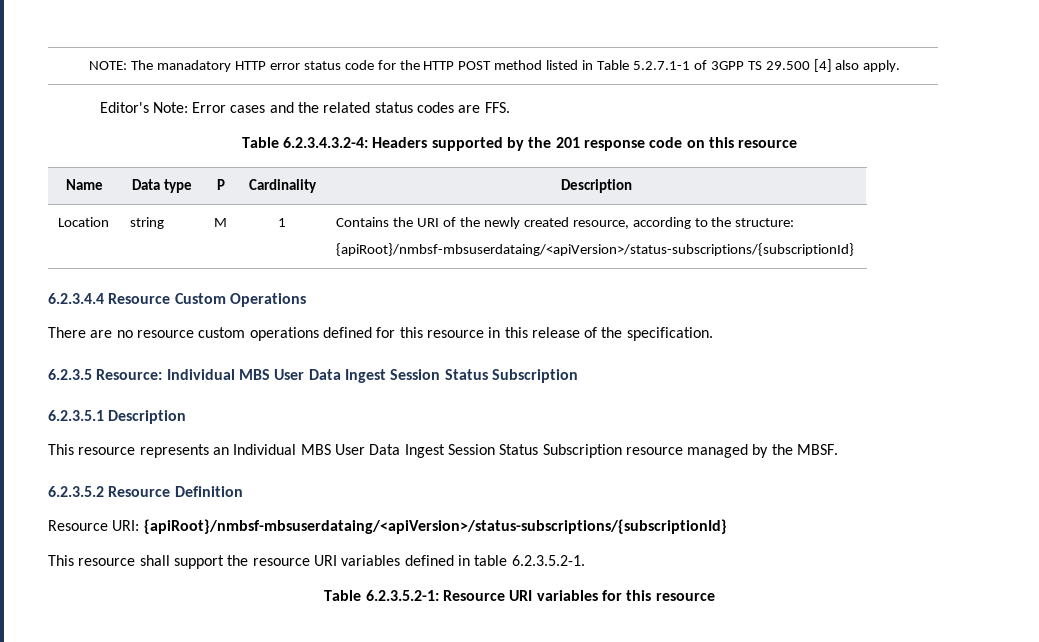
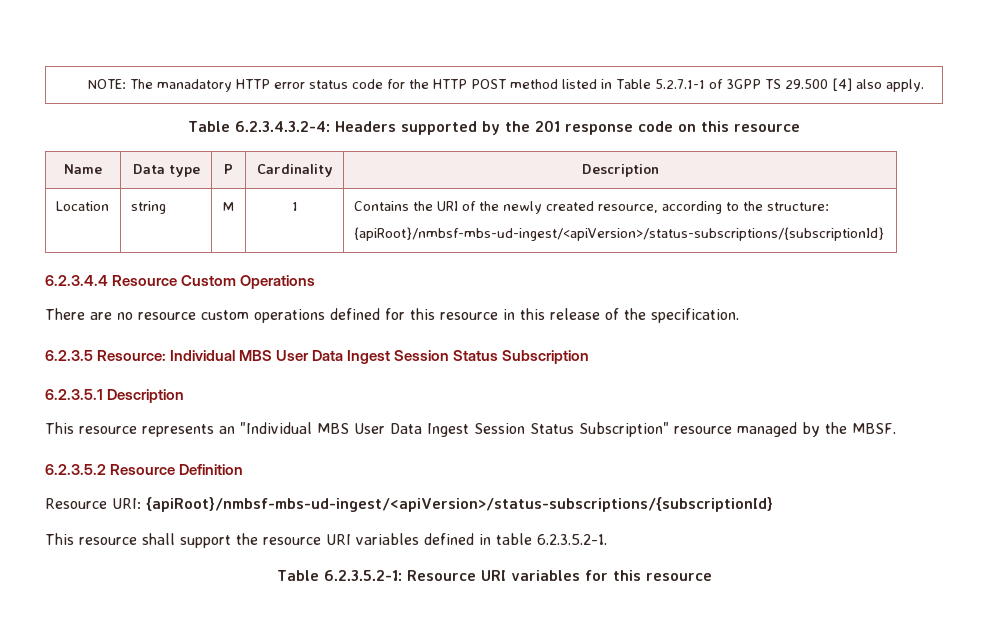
[99,102,510,113] // Editor's Note: Error cases and the related status codes are FFS. -> (925, 85) none
[336,243,855,256] {apiRoot}/nmbsf-mbsuserdataing/<apiVersion>/status-subscriptions/{subscriptionId} -> [353,227,884,241] {apiRoot}/nmbsf-mbs-ud-ingest/<apiVersion>/status-subscriptions/{subscriptionId}
[233,444,622,458] Individual MBS User Data Ingest Session Status Subscription -> [240,422,669,437] "Individual MBS User Data Ingest Session Status Subscription"
[143,519,727,534] {apiRoot}/nmbsf-mbsuserdataing/<apiVersion>/status-subscriptions/{subscriptionId} -> [146,497,773,512] {apiRoot}/nmbsf-mbs-ud-ingest/<apiVersion>/status-subscriptions/{subscriptionId}

